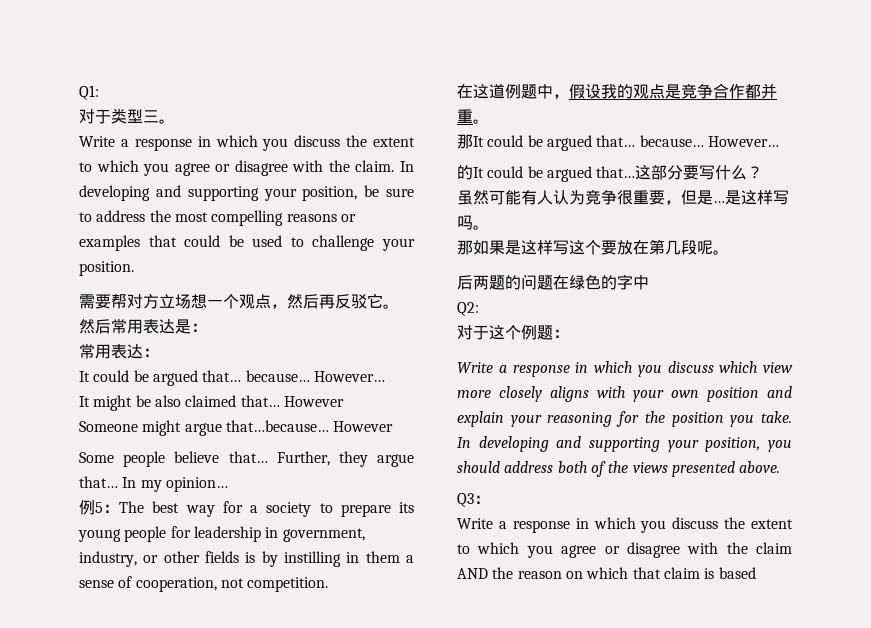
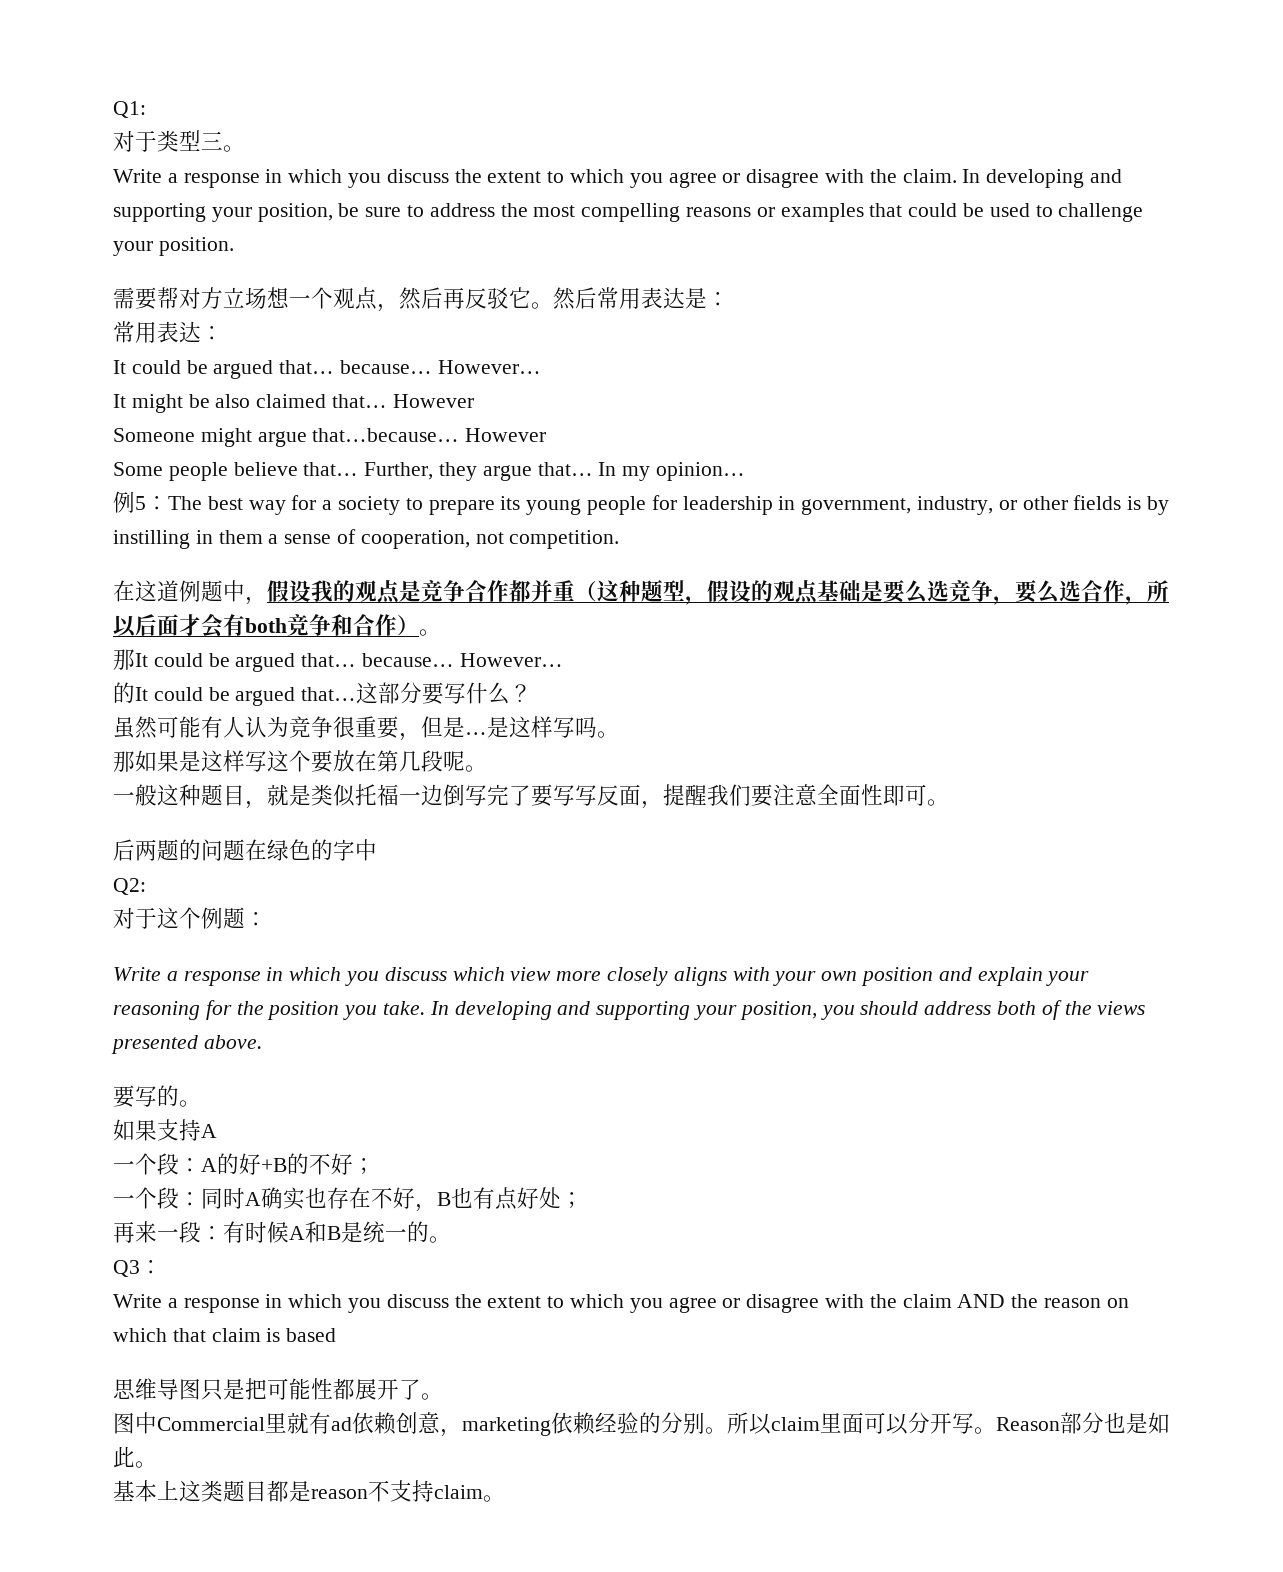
(473, 116) none -> [575,579,1169,605] [113,613,419,638] （这种题型，假设的观点基础是要么选竞争，要么选合作，所以后面才会有both竞争和合作）
(729, 252) none -> [113,784,949,809] // 一般这种题目，就是类似托福一边倒写完了要写写反面，提醒我们要注意全面性即可。
(781, 467) none -> [113,1085,201,1108] [113,1119,217,1141] [113,1153,375,1175] [113,1187,583,1212] [113,1221,451,1243] // 要写的。 // 如果支持A // 一个段：A的好+B的不好； // 一个段：同时A确实也存在不好，B也有点好处； // 再来一段：有时候A和B是统一的。
(756, 573) none -> [113,1378,443,1401] [113,1412,1170,1437] [113,1446,157,1468] [113,1480,505,1502] // 思维导图只是把可能性都展开了。 // 图中Commercial里就有ad依赖创意，marketing依赖经验的分别。所以claim里面可以分开写。Reason部分也是如此。 // 基本上这类题目都是reason不支持claim。

